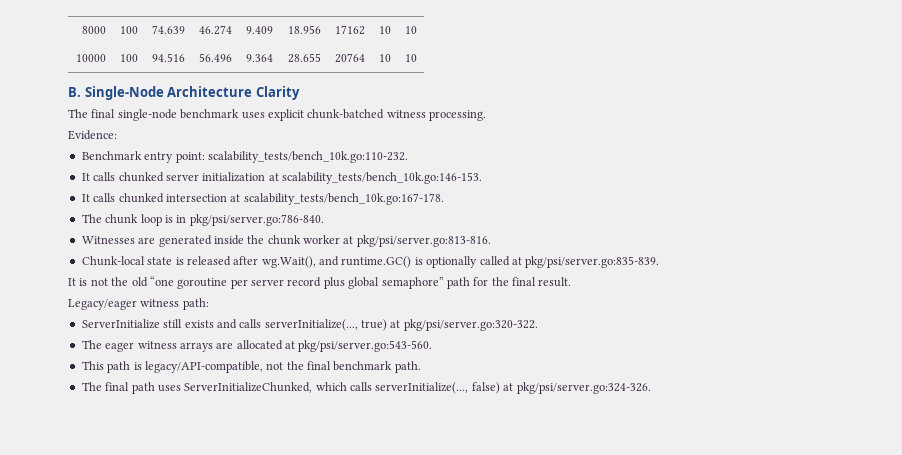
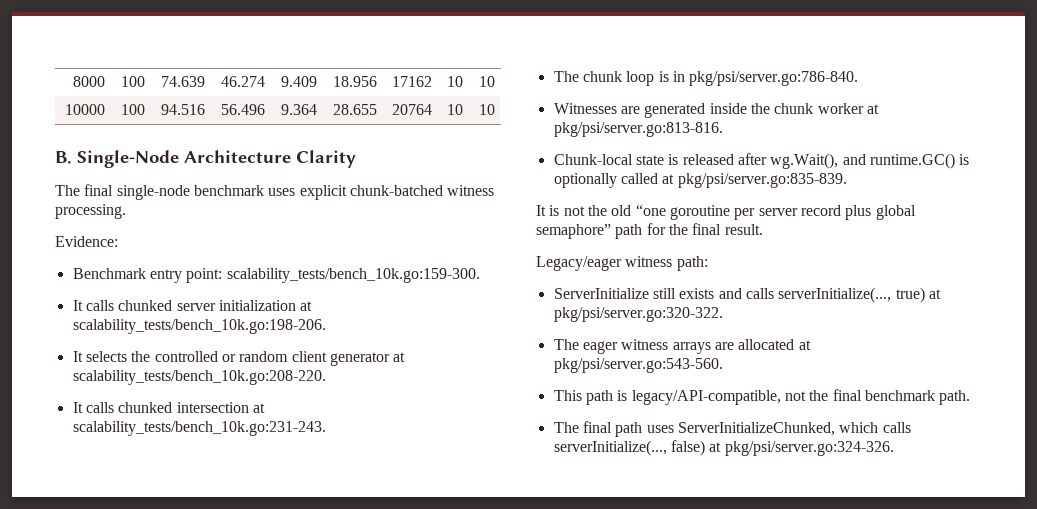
[207,151,408,163] scalability_tests/bench_10k.go:110-232. -> [226,268,480,283] scalability_tests/bench_10k.go:159-300.
[282,172,482,184] scalability_tests/bench_10k.go:146-153. -> [72,319,326,334] [72,351,406,366] [72,370,326,385] scalability_tests/bench_10k.go:198-206. // It selects the controlled or random client generator at scalability_tests/bench_10k.go:208-220.
[243,193,444,205] scalability_tests/bench_10k.go:167-178. -> [72,421,326,436] scalability_tests/bench_10k.go:231-243.

